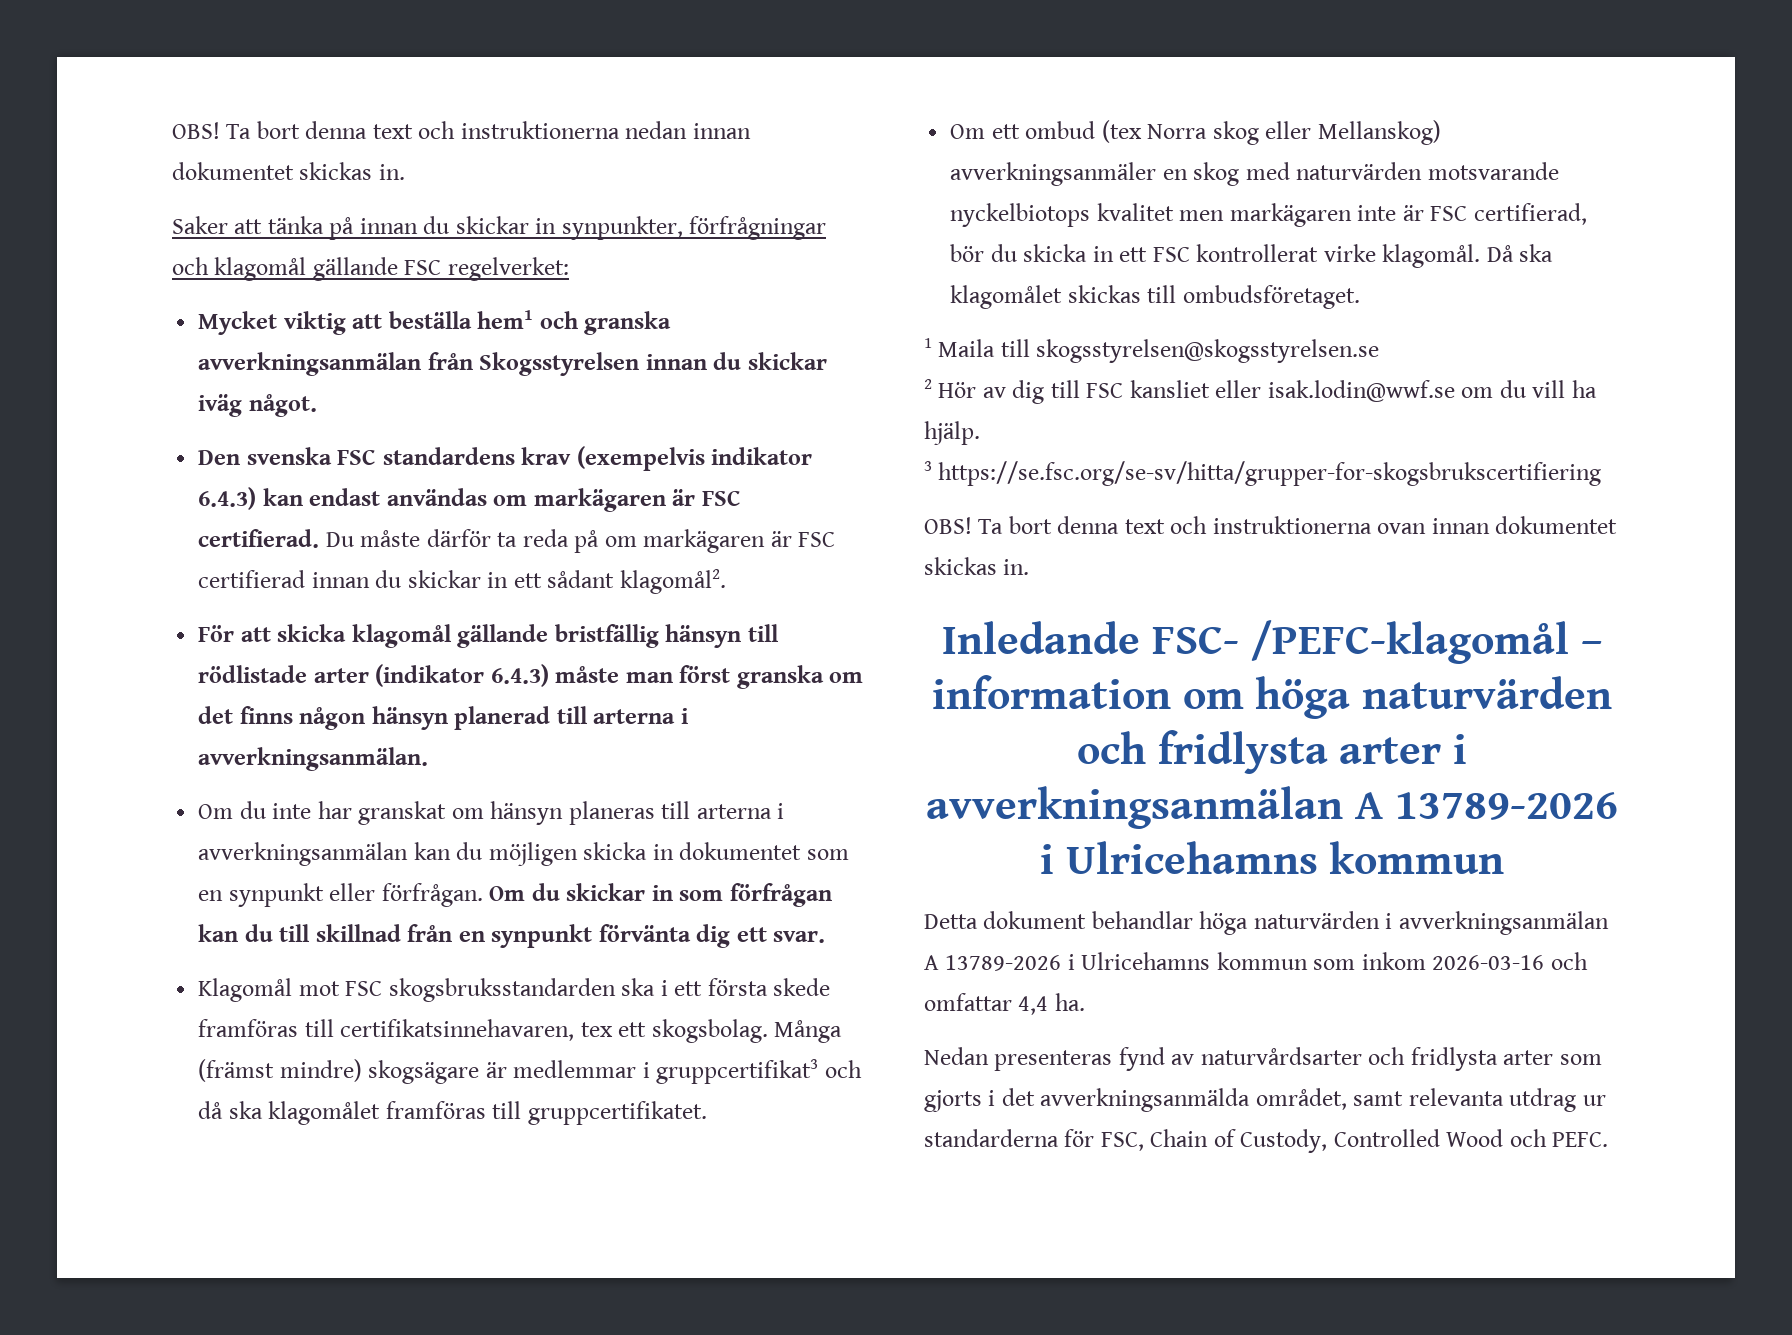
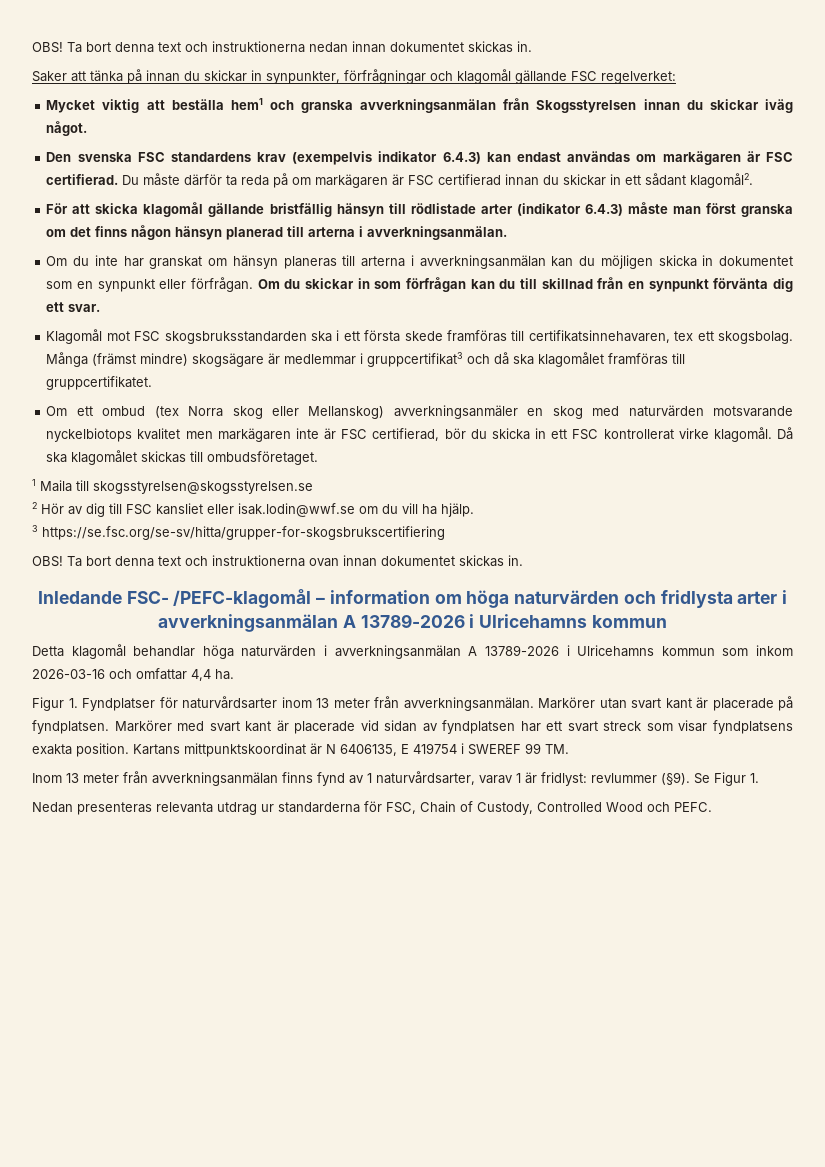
[983,911,1087,929] dokument -> [71,644,126,659] klagomål
[924,1047,1602,1071] [924,1088,1404,1112] Nedan presenteras fynd av naturvårdsarter och fridlysta arter som gjorts i det avverkningsanmälda området, samt -> [32,696,793,711] [32,720,793,734] [32,743,569,757] [32,771,759,786] [32,802,152,815] Figur 1. Fyndplatser för naturvårdsarter inom 13 meter från avverkningsanmälan. Markörer utan svart kant är placerade på fyndplatsen. Markörer med svart kant är placerade vid sidan av fyndplatsen har ett svart streck som visar fyndplatsens exakta position. Kartans mittpunktskoordinat är N 6406135, E 419754 i SWEREF 99 TM. // Inom 13 meter från avverkningsanmälan finns fynd av 1 naturvårdsarter, varav 1 är fridlyst: revlummer (§9). Se Figur 1. // Nedan presenteras

